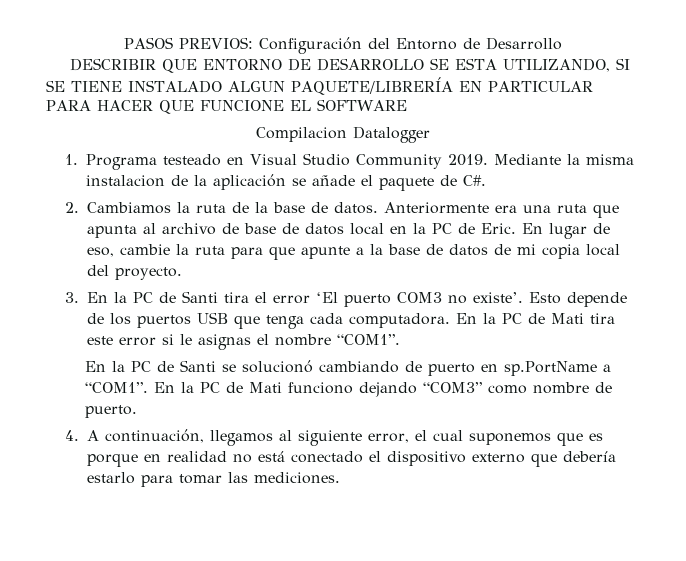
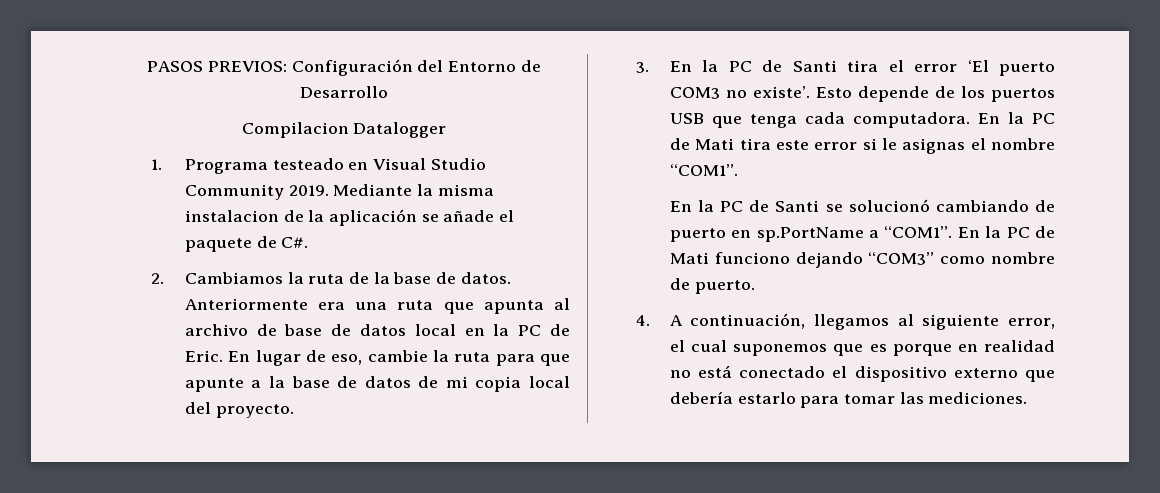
[70,58,631,73] [46,77,593,95] [46,99,407,114] // DESCRIBIR QUE ENTORNO DE DESARROLLO SE ESTA UTILIZANDO, SI SE TIENE INSTALADO ALGUN PAQUETE/LIBRERÍA EN PARTICULAR PARA HACER QUE FUNCIONE EL SOFTWARE -> (388, 92) none

